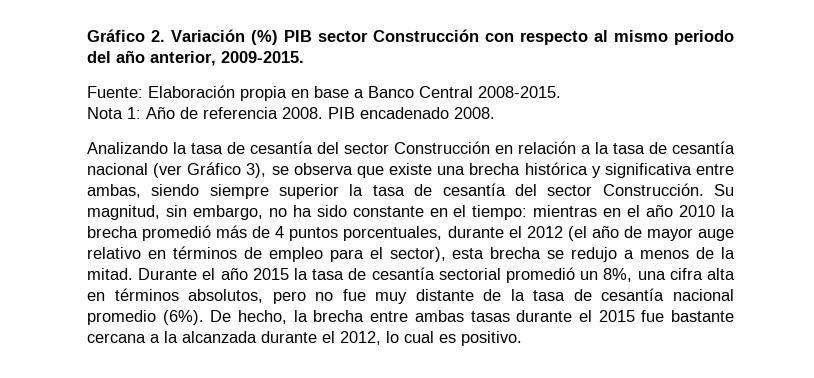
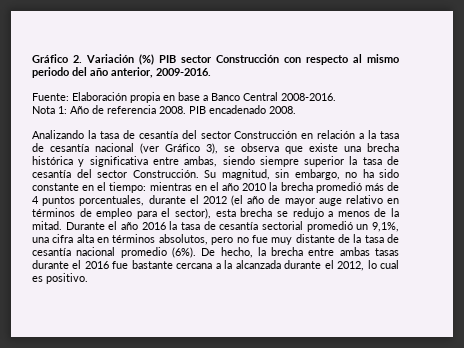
[221,51,304,63] 2009-2015. -> [156,68,211,76] 2009-2016.
[478,86,561,98] 2008-2015. -> [281,93,336,101] 2008-2016.
[252,268,289,280] 2015 -> [141,222,166,230] 2016
[603,268,633,282] 8%, -> [372,222,400,232] 9,1%,
[598,310,635,322] 2015 -> [84,261,109,269] 2016

